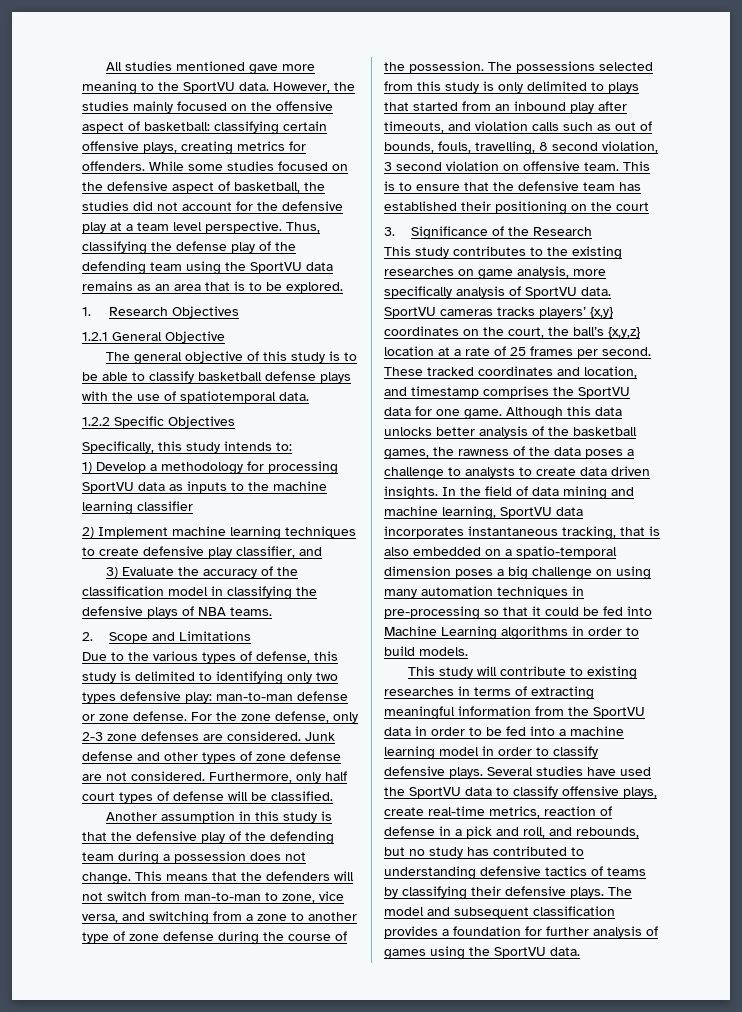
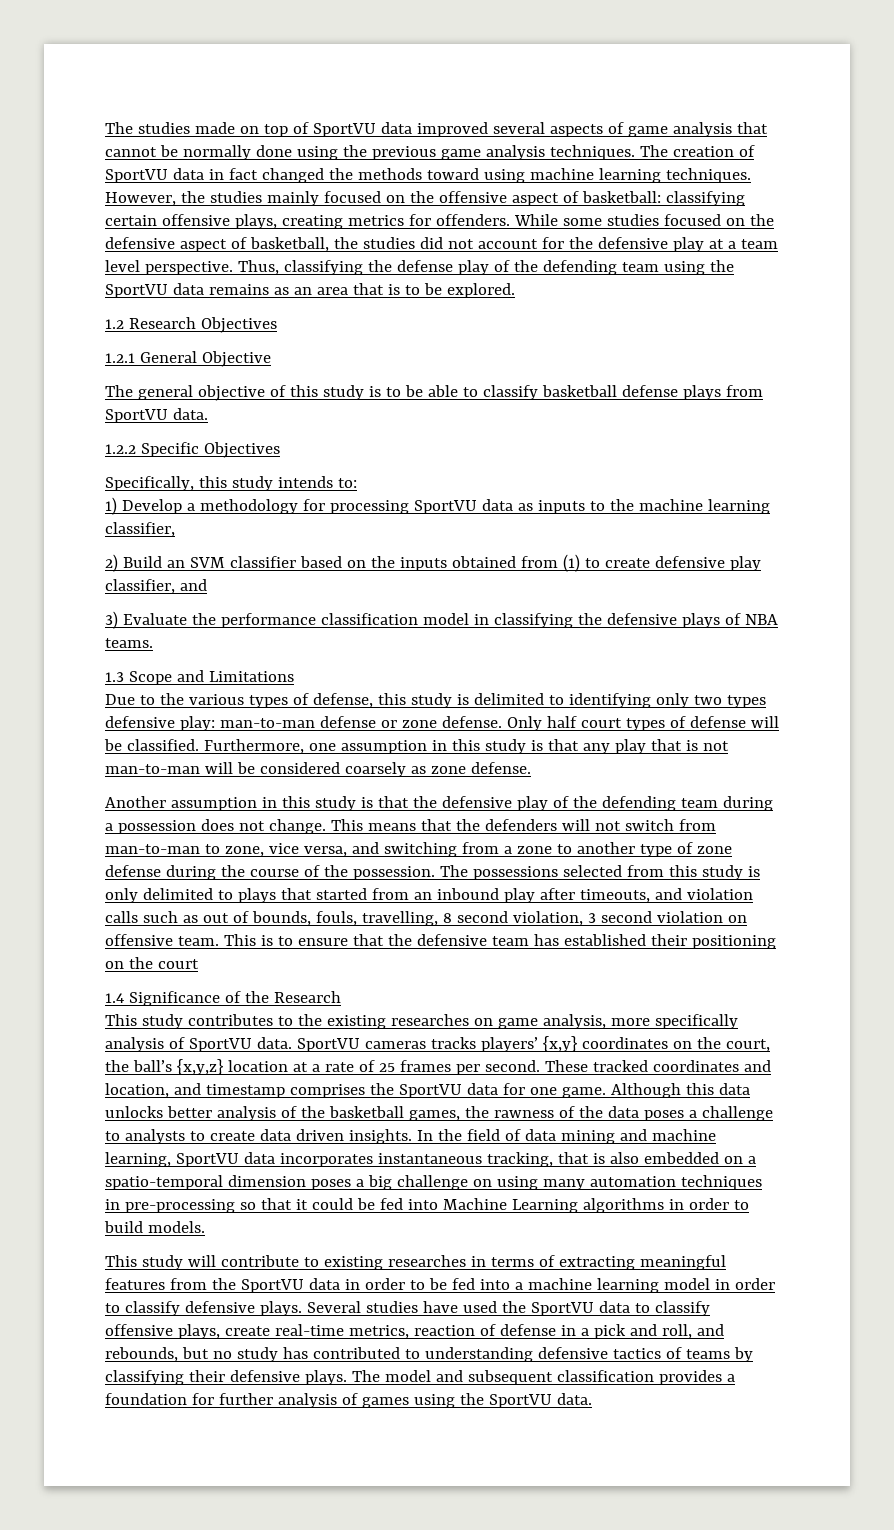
[105,61,315,75] [82,81,269,95] All studies mentioned gave more meaning to the SportVU data. -> [105,122,768,137] [105,145,755,160] [105,168,751,183] The studies made on top of SportVU data improved several aspects of game analysis that cannot be normally done using the previous game analysis techniques. The creation of SportVU data in fact changed the methods toward using machine learning techniques.
[82,307,91,316] 1. -> [105,319,124,329] 1.2
[82,391,276,403] with the use of spatiotemporal -> [725,385,763,397] [105,409,168,423] from SportVU
[137,501,193,511] classifier -> [105,522,175,537] classifier,
[98,526,356,540] Implement machine learning techniques -> [122,554,580,572] Build an SVM classifier based on the inputs obtained from (1)
[202,566,298,578] accuracy of the -> [220,613,316,628] performance
[82,632,93,641] 2. -> [105,672,124,682] 1.3
[191,711,358,723] [82,731,335,741] [82,751,341,763] [82,771,321,783] For the zone defense, only 2-3 zone defenses are considered. Junk defense and other types of zone defense are not considered. Furthermore, only -> [506,716,542,731] Only
(333, 796) none -> [203,739,729,754] [105,762,531,777] Furthermore, one assumption in this study is that any play that is not man-to-man will be considered coarsely as zone defense.
[384,227,395,236] 3. -> [105,993,124,1003] 1.4
[458,706,531,716] information -> [105,1278,165,1290] features

